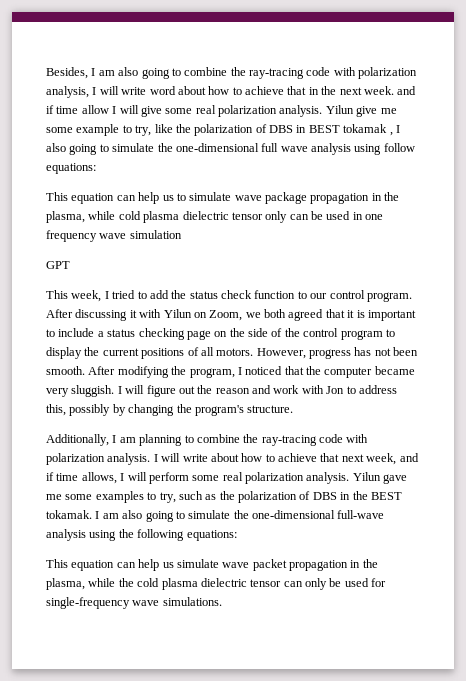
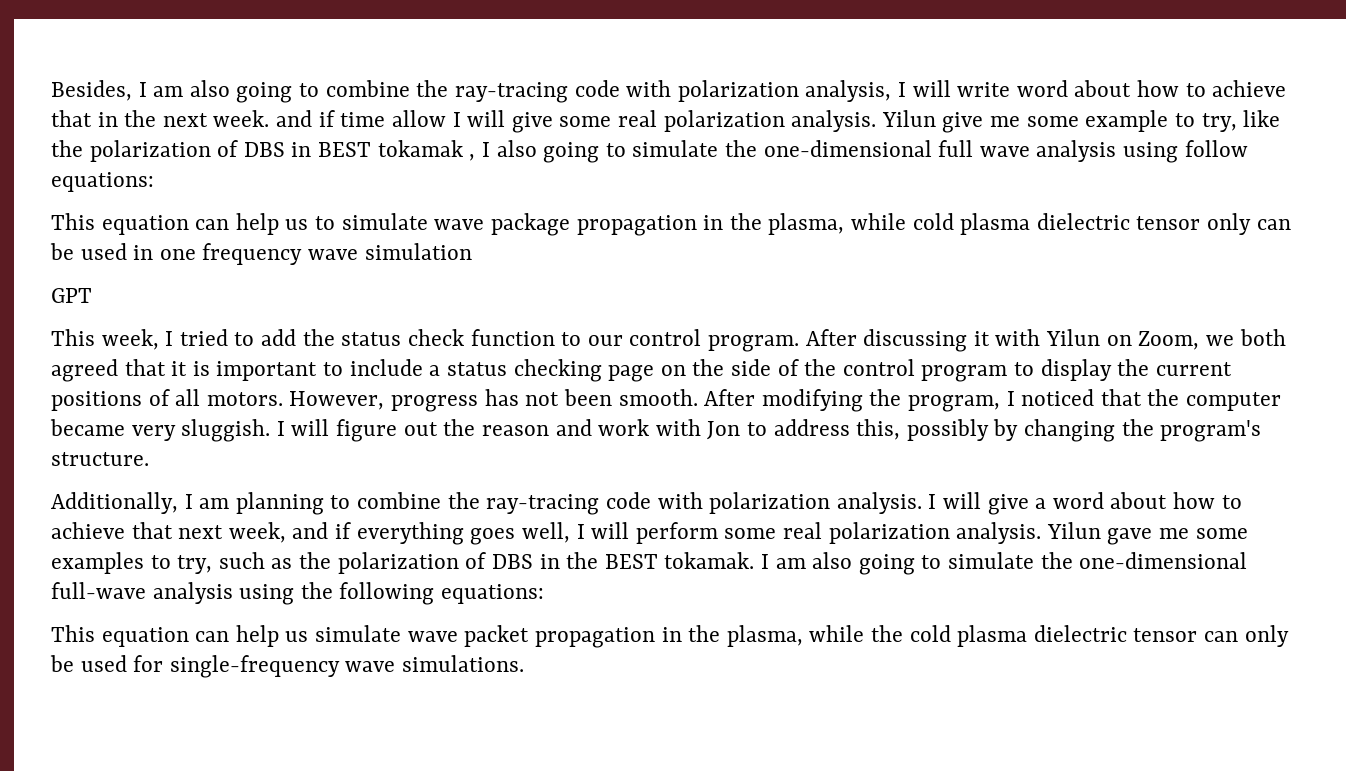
[182,454,208,462] write -> [987,492,1104,515] give a word
[56,472,117,484] time allows, -> [356,522,570,545] everything goes well,

